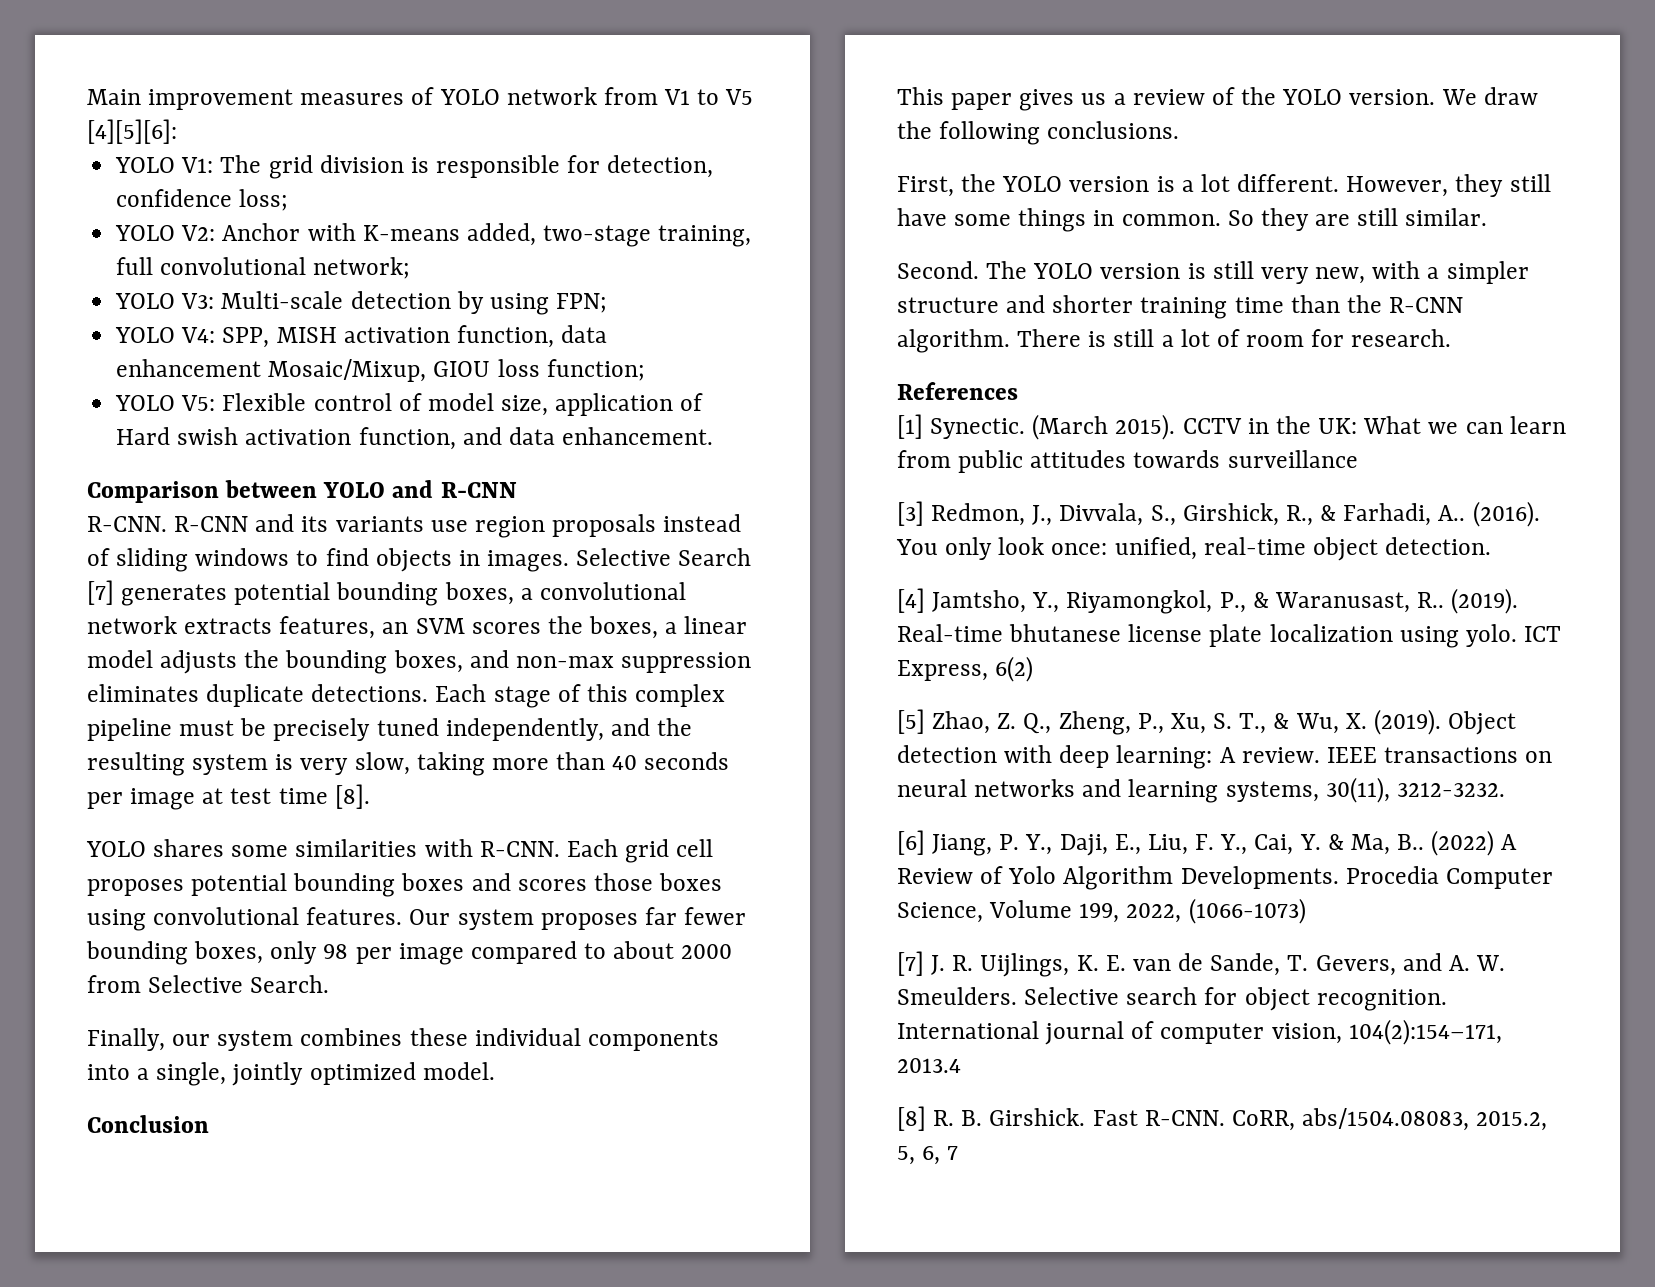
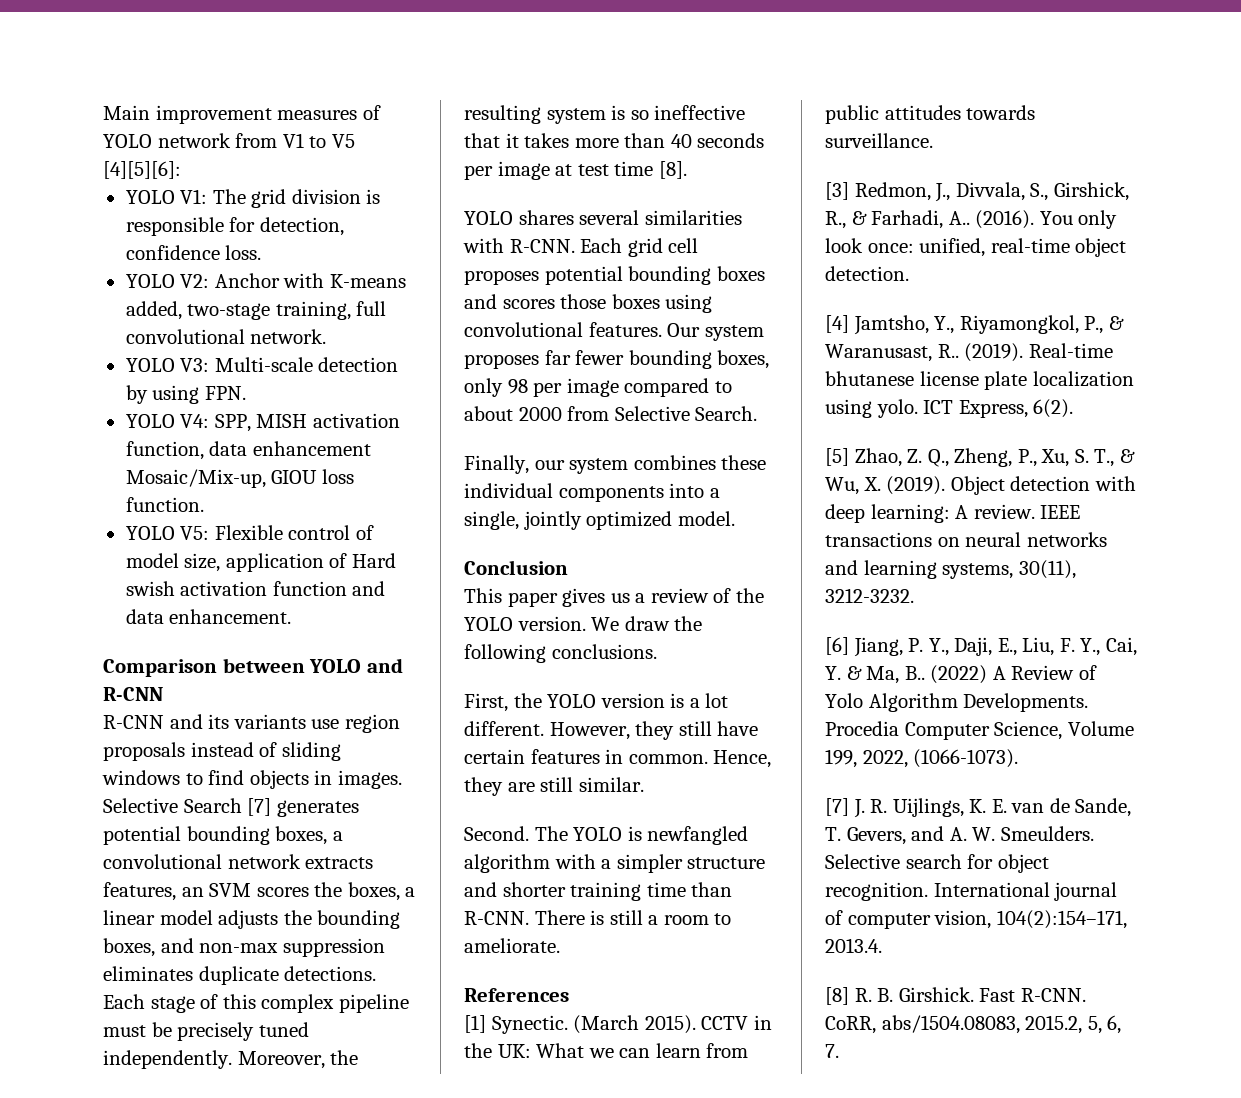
[239,189,289,211] loss; -> [225,245,262,260] loss.
[313,257,411,279] network; -> [250,329,327,344] network.
[556,293,608,313] FPN; -> [204,386,246,400] FPN.
[268,359,427,382] Mosaic/Mixup, -> [125,469,266,488] Mosaic/Mix-up,
[546,359,645,381] function; -> [125,497,204,512] function.
[358,427,456,450] function, -> [272,581,347,596] function
[87,516,167,532] R-CNN. -> (163, 694) none
[445,718,650,741] independently, and -> [103,1050,325,1069] independently. Moreover,
[300,752,485,776] very slow, taking -> [630,105,746,120] [464,133,570,148] so ineffective that it takes
[231,845,289,857] some -> [579,210,640,225] several
[954,208,1087,232] some things -> [464,749,600,764] certain features
[1227,210,1254,226] So -> [713,750,772,768] Hence,
[1100,261,1366,284] version is still very new, -> [627,826,749,845] [464,854,550,873] is newfangled algorithm
[1346,295,1464,313] [897,329,1010,353] the R-CNN algorithm. -> [464,911,529,925] R-CNN.
[1180,329,1452,347] lot of room for research. -> [663,913,732,925] [464,938,560,953] room to ameliorate.
[1227,450,1358,468] surveillance -> [825,133,933,148] surveillance.
[995,656,1034,682] 6(2) -> [1033,399,1074,418] 6(2).
[1188,898,1306,924] (1066-1073) -> [913,749,1019,768] (1066-1073).
[897,1058,961,1073] 2013.4 -> [825,938,882,953] 2013.4.
[947,1146,959,1160] 7 -> [825,1044,839,1058] 7.

